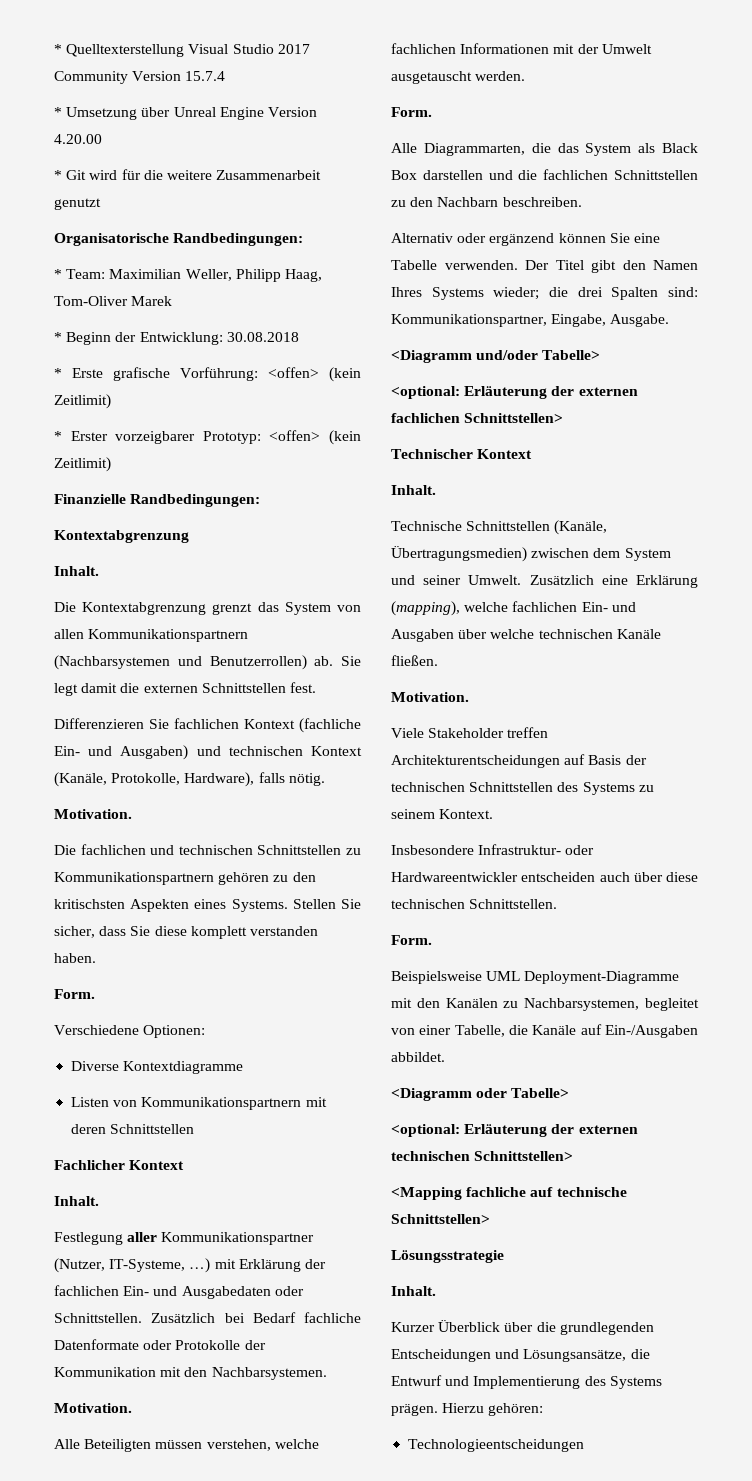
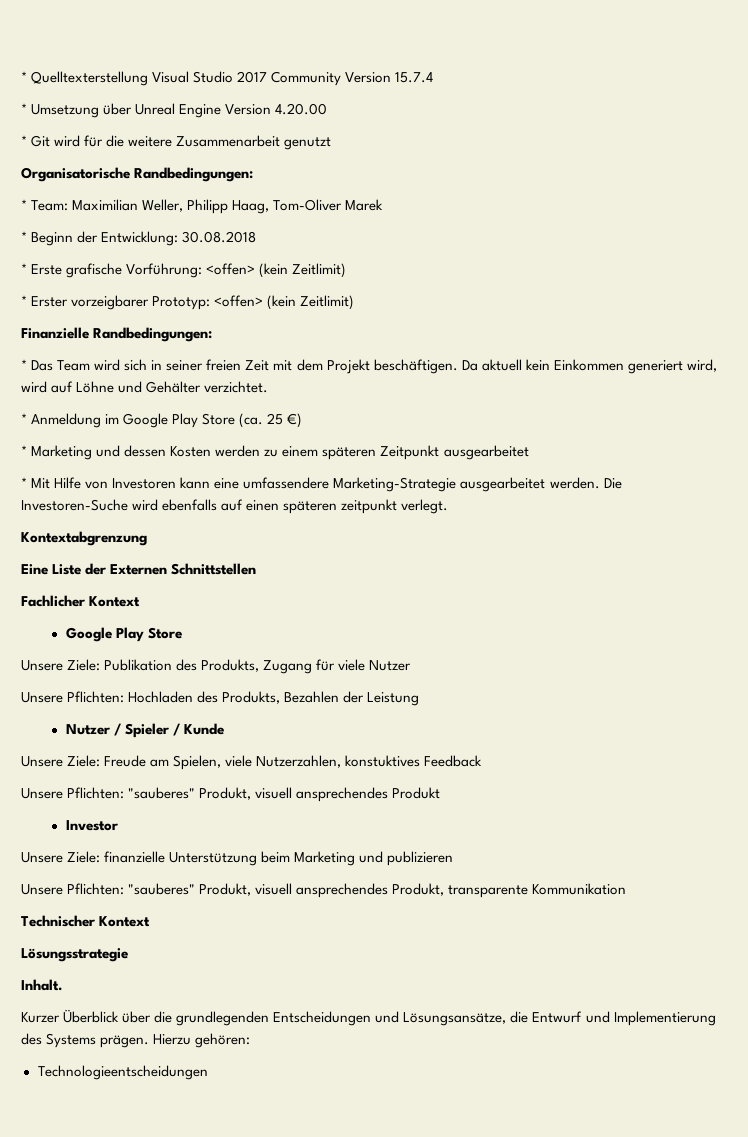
[54,530,189,543] [54,566,99,576] [54,602,361,615] [54,629,249,642] [54,655,361,670] [54,682,316,696] [54,718,361,733] [54,745,362,760] [54,772,325,787] [54,809,132,819] [54,844,361,855] [54,872,316,885] [54,899,361,912] [54,926,318,939] [54,953,96,963] [54,989,95,999] [54,1025,206,1038] [71,1061,244,1074] [71,1097,327,1110] [71,1124,195,1134] [54,1160,185,1170] [54,1196,99,1206] [54,1232,315,1245] [54,1258,326,1273] [54,1285,304,1299] [54,1312,361,1323] [54,1339,266,1350] [54,1367,327,1380] [54,1403,132,1413] [54,1439,319,1452] [391,43,652,54] [391,71,526,84] [391,107,432,117] [391,143,698,156] [391,169,698,180] [391,197,582,207] [391,233,660,246] [391,260,698,273] [391,287,698,300] [391,314,670,327] [391,350,601,363] [391,386,638,399] [391,413,564,423] [391,449,533,459] [391,485,436,495] [391,520,608,535] [391,546,671,562] [391,575,698,588] [391,601,636,616] [391,629,661,642] [391,655,438,666] [391,692,469,702] [391,727,549,738] [391,754,647,768] [391,782,654,795] [391,809,494,819] [391,844,595,855] [391,872,698,882] [391,899,558,909] [391,935,432,945] [391,971,680,984] [391,998,699,1011] [391,1024,698,1038] [391,1052,445,1062] [391,1088,570,1101] [391,1124,638,1137] [391,1151,574,1161] [391,1187,627,1200] [391,1214,490,1224] Kontextabgrenzung // Inhalt. // Die Kontextabgrenzung grenzt das System von allen Kommunikationspartnern (Nachbarsystemen und Benutzerrollen) ab. Sie legt damit die externen Schnittstellen fest. // Differenzieren Sie fachlichen Kontext (fachliche Ein- und Ausgaben) und technischen Kontext (Kanäle, Protokolle, Hardware), falls nötig. // Motivation. // Die fachlichen und technischen Schnittstellen zu Kommunikationspartnern gehören zu den kritischsten Aspekten eines Systems. Stellen Sie sicher, dass Sie diese komplett verstanden haben. // Form. // Verschiedene Optionen: // Diverse Kontextdiagramme // Listen von Kommunikationspartnern mit deren Schnittstellen // Fachlicher Kontext // Inhalt. // Festlegung aller Kommunikationspartner (Nutzer, IT-Systeme, …) mit Erklärung der fachlichen Ein- und Ausgabedaten oder Schnittstellen. Zusätzlich bei Bedarf fachliche Datenformate oder Protokolle der Kommunikation mit den Nachbarsystemen. // Motivation. // Alle Beteiligten müssen verstehen, welche fachlichen Informationen mit der Umwelt ausgetauscht werden. // Form. // Alle Diagrammarten, die das System als Black Box darstellen und die fachlichen Schnittstellen zu den Nachbarn beschreiben. // Alternativ oder ergänzend können Sie eine Tabelle verwenden. Der Titel gibt den Namen Ihres Systems wieder; die drei Spalten sind: Kommunikationspartner, Eingabe, Ausgabe. // <Diagramm und/oder Tabelle> // <optional: Erläuterung der externen fachlichen Schnittstellen> // Technischer Kontext // Inhalt. // Technische Schnittstellen (Kanäle, Übertragungsmedien) zwischen dem System und seiner Umwelt. Zusätzlich eine Erklärung (mapping), welche fachlichen Ein- und Ausgaben über welche technischen Kanäle fließen. // Motivation. // Viele Stakeholder treffen Architekturentscheidungen auf Basis der technischen Schnittstellen des Systems zu seinem Kontext. // Insbesondere Infrastruktur- oder Hardwareentwickler entscheiden auch über diese technischen Schnittstellen. // Form. // Beispielsweise UML Deployment-Diagramme mit den Kanälen zu Nachbarsystemen, begleitet von einer Tabelle, die Kanäle auf Ein-/Ausgaben abbildet. // <Diagramm oder Tabelle> // <optional: Erläuterung der externen technischen Schnittstellen> // <Mapping fachliche auf technische Schnittstellen> -> [21,359,717,374] [21,381,269,393] [21,413,303,428] [21,445,529,460] [21,477,622,492] [21,499,449,514] [21,531,147,546] [21,563,257,575] [21,595,141,607] [65,627,183,642] [21,659,412,674] [21,691,420,706] [65,723,225,738] [21,755,483,770] [21,787,441,802] [65,820,118,831] [21,851,454,866] [21,883,627,898] [21,915,151,927] * Das Team wird sich in seiner freien Zeit mit dem Projekt beschäftigen. Da aktuell kein Einkommen generiert wird, wird auf Löhne und Gehälter verzichtet. // * Anmeldung im Google Play Store (ca. 25 €) // * Marketing und dessen Kosten werden zu einem späteren Zeitpunkt ausgearbeitet // * Mit Hilfe von Investoren kann eine umfassendere Marketing-Strategie ausgearbeitet werden. Die Investoren-Suche wird ebenfalls auf einen späteren zeitpunkt verlegt. // Kontextabgrenzung // Eine Liste der Externen Schnittstellen // Fachlicher Kontext // Google Play Store // Unsere Ziele: Publikation des Produkts, Zugang für viele Nutzer // Unsere Pflichten: Hochladen des Produkts, Bezahlen der Leistung // Nutzer / Spieler / Kunde // Unsere Ziele: Freude am Spielen, viele Nutzerzahlen, konstuktives Feedback // Unsere Pflichten: "sauberes" Produkt, visuell ansprechendes Produkt // Investor // Unsere Ziele: finanzielle Unterstützung beim Marketing und publizieren // Unsere Pflichten: "sauberes" Produkt, visuell ansprechendes Produkt, transparente Kommunikation // Technischer Kontext

